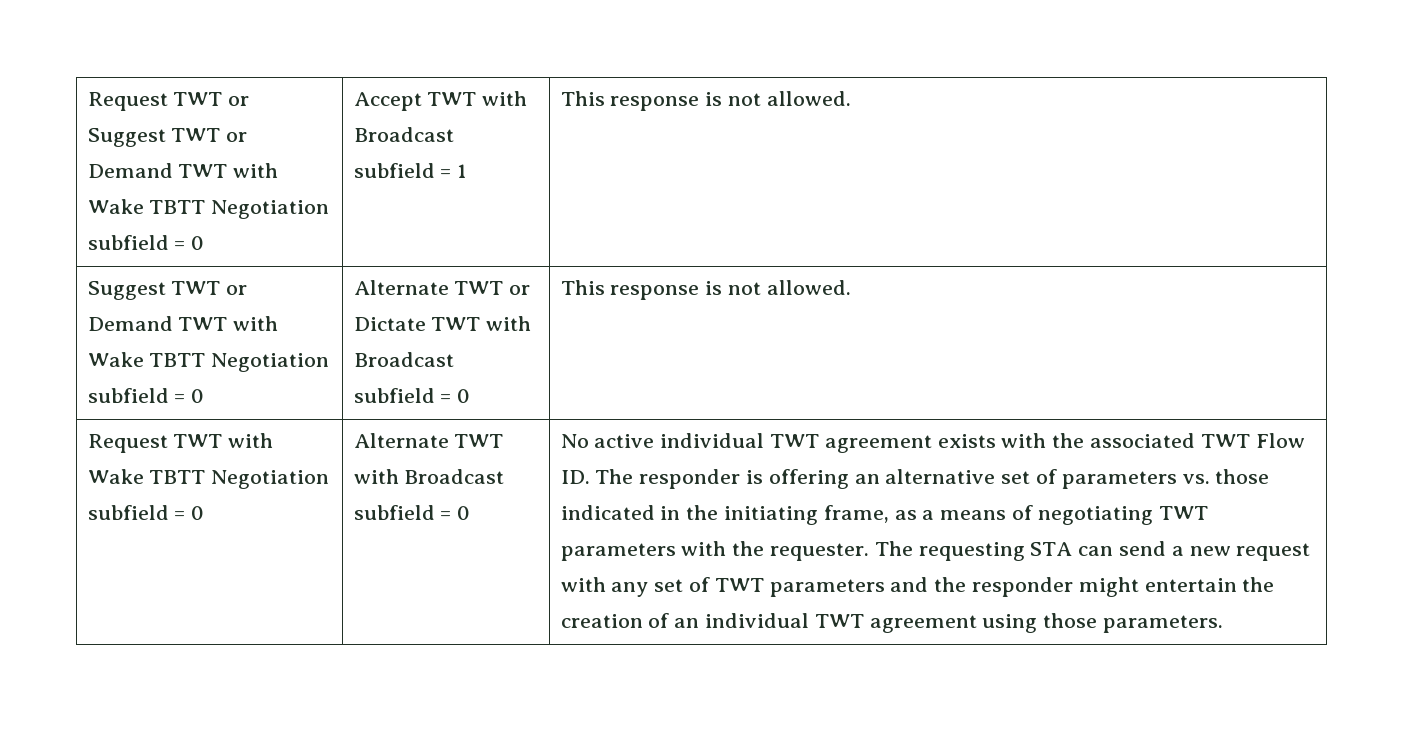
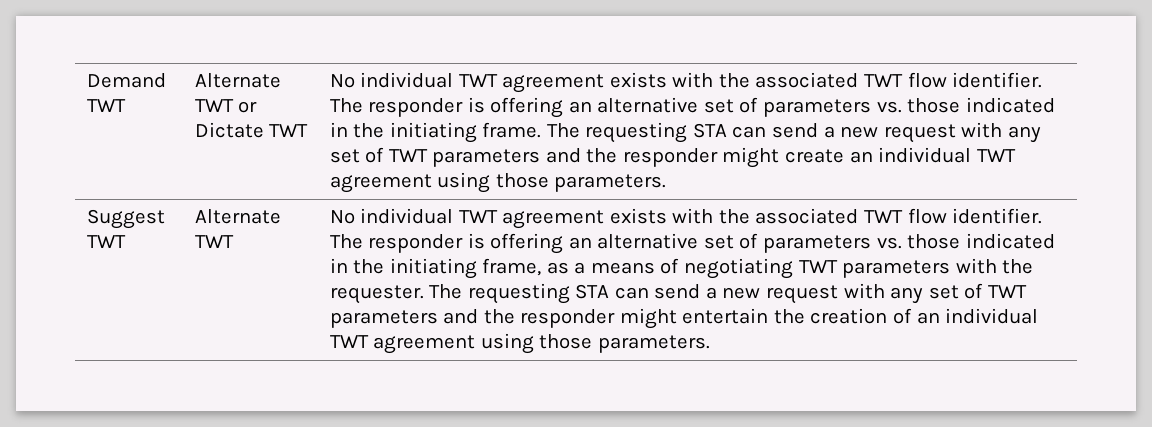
[87,92,250,111] [87,128,248,147] [87,163,279,178] [87,199,330,219] [87,235,205,250] [353,91,528,111] [353,127,454,142] [353,163,467,178] [560,91,851,111] [87,281,248,300] [87,316,279,331] [87,352,330,372] [87,388,205,403] Request TWT or Suggest TWT or Demand TWT with Wake TBTT Negotiation subfield = 0 | Accept TWT with Broadcast subfield = 1 | This response is not allowed. // Suggest TWT or Demand TWT with Wake TBTT Negotiation subfield = 0 -> [86,73,166,88] [86,99,126,112] Demand TWT
[486,316,532,331] [353,352,454,367] [353,388,471,403] [560,280,851,300] [87,433,274,453] [87,469,330,489] [87,505,205,520] [353,433,504,448] [353,469,505,484] [353,505,471,520] [560,433,1305,453] [560,470,590,484] with Broadcast subfield = 0 | This response is not allowed. // Request TWT with Wake TBTT Negotiation subfield = 0 | Alternate TWT with Broadcast subfield = 0 | No active individual TWT agreement exists with the associated TWT Flow ID. -> [329,72,1043,93] [329,97,1055,118] [329,122,1041,143] [329,147,1016,168] [329,172,667,193] [86,209,165,229] [86,235,126,248] [194,209,281,224] [194,235,234,248] [329,208,1043,229] | No individual TWT agreement exists with the associated TWT flow identifier. The responder is offering an alternative set of parameters vs. those indicated in the initiating frame. The requesting STA can send a new request with any set of TWT parameters and the responder might create an individual TWT agreement using those parameters. // Suggest TWT | Alternate TWT | No individual TWT agreement exists with the associated TWT flow identifier.

